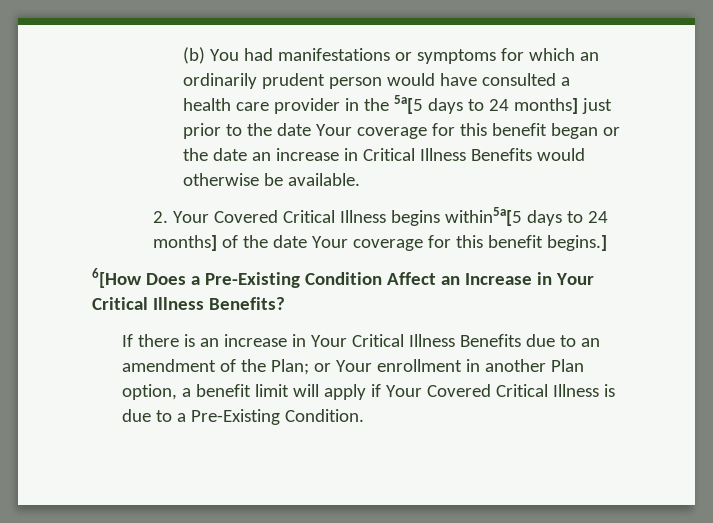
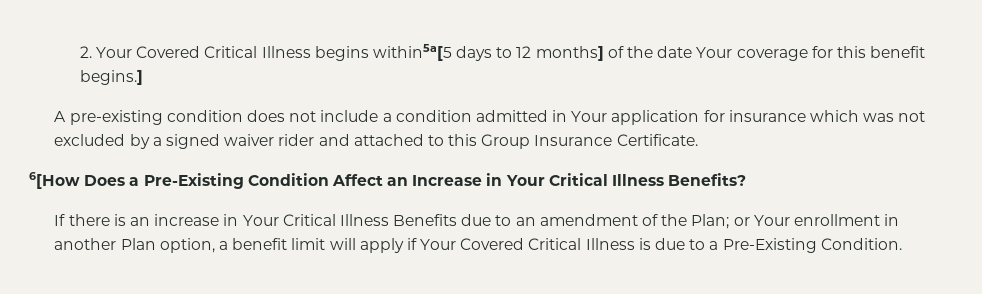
[183,47,600,64] [183,73,571,89] [183,95,613,114] [183,123,621,139] [183,148,586,161] [183,173,361,186] (b) You had manifestations or symptoms for which an ordinarily prudent person would have consulted a health care provider in the 5a[5 days to 24 months] just prior to the date Your coverage for this benefit began or the date an increase in Critical Illness Benefits would otherwise be available. // -> (79, 52) none
[587,211,608,223] 24 -> [516,46,532,58] 12
(607, 243) none -> [54,110,926,125] [54,134,698,149] // A pre-existing condition does not include a condition admitted in Your application for insurance which was not excluded by a signed waiver rider and attached to this Group Insurance Certificate.

